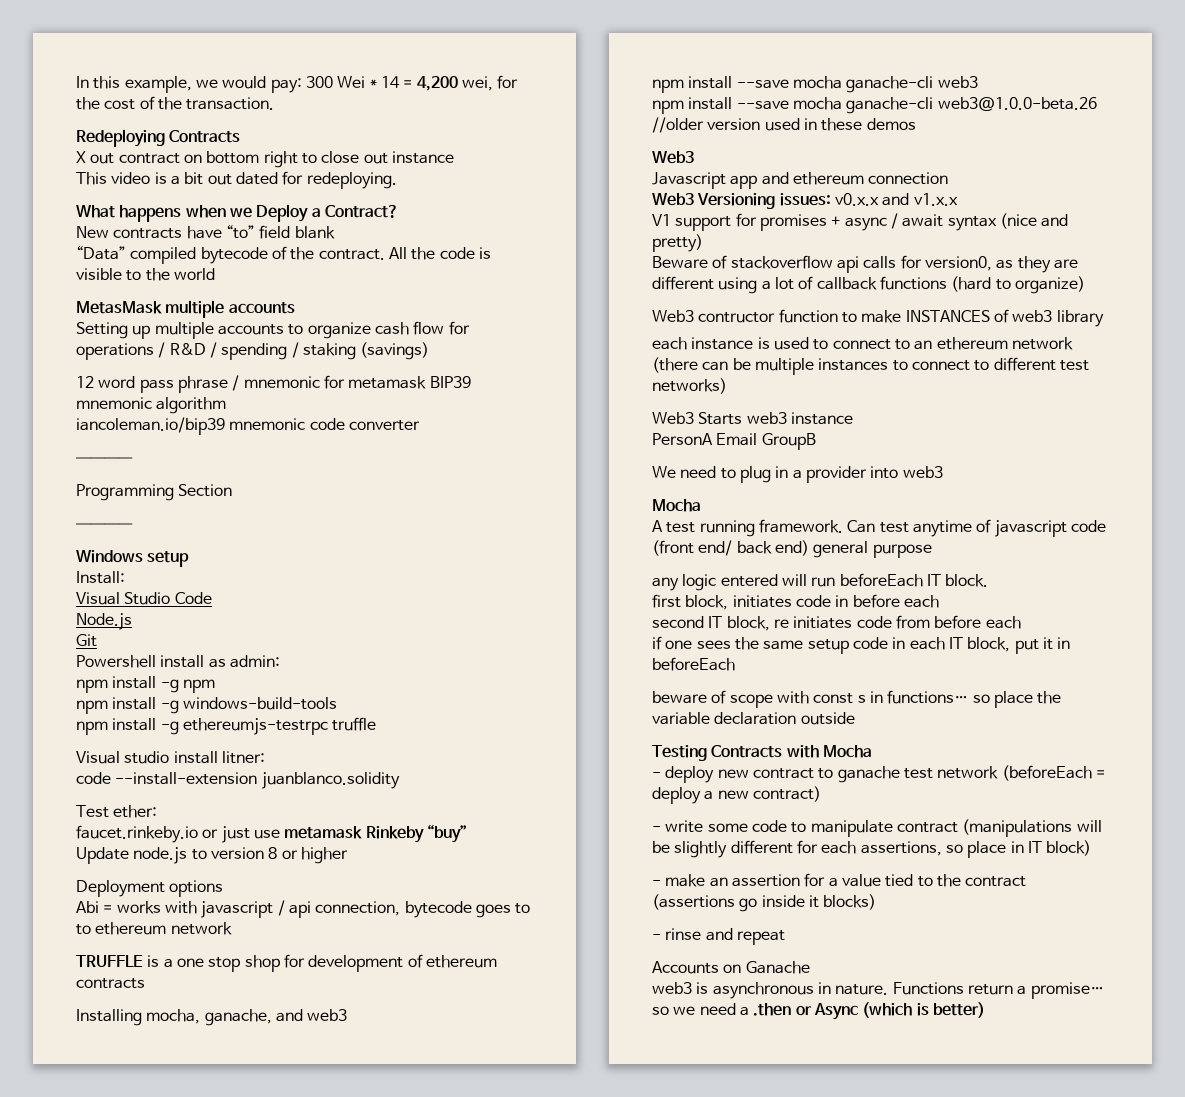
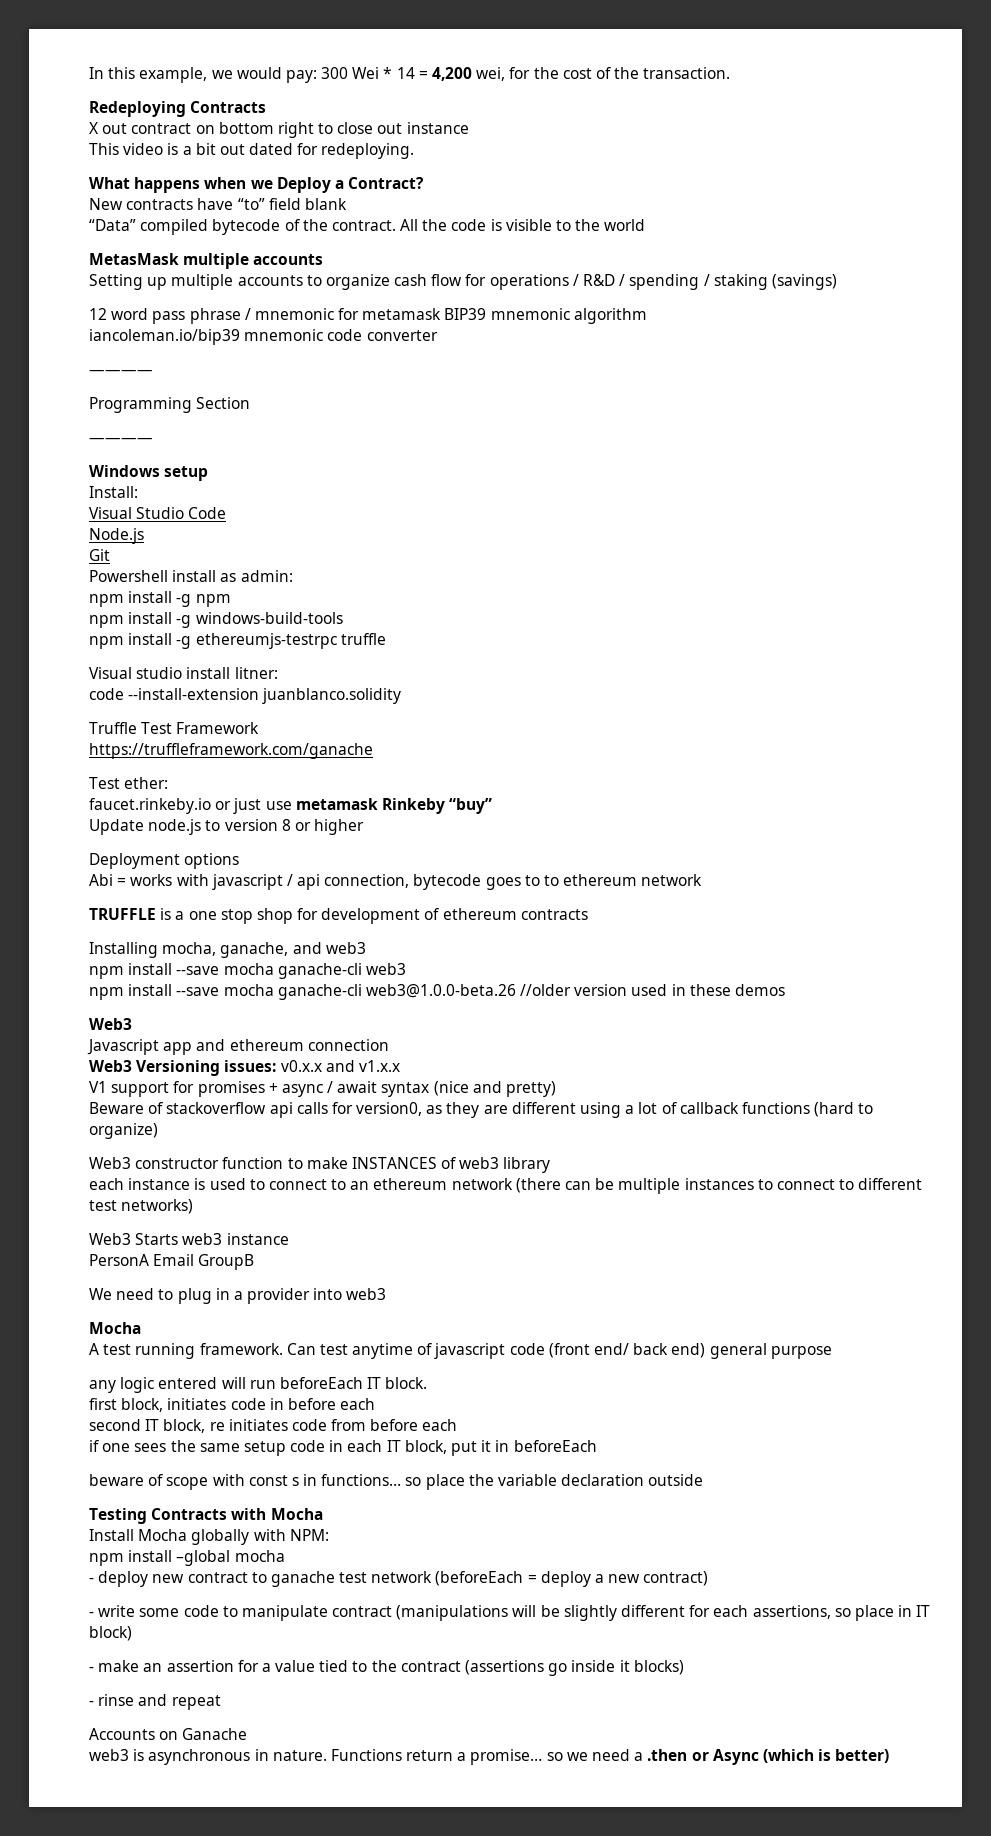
(400, 780) none -> [89,722,260,734] [89,743,373,759] // Truffle Test Framework // https://truffleframework.com/ganache
[698,312,776,323] contructor -> [135,1158,220,1169] constructor
(872, 751) none -> [89,1529,329,1545] [89,1550,285,1566] // Install Mocha globally with NPM: // npm install –global mocha

